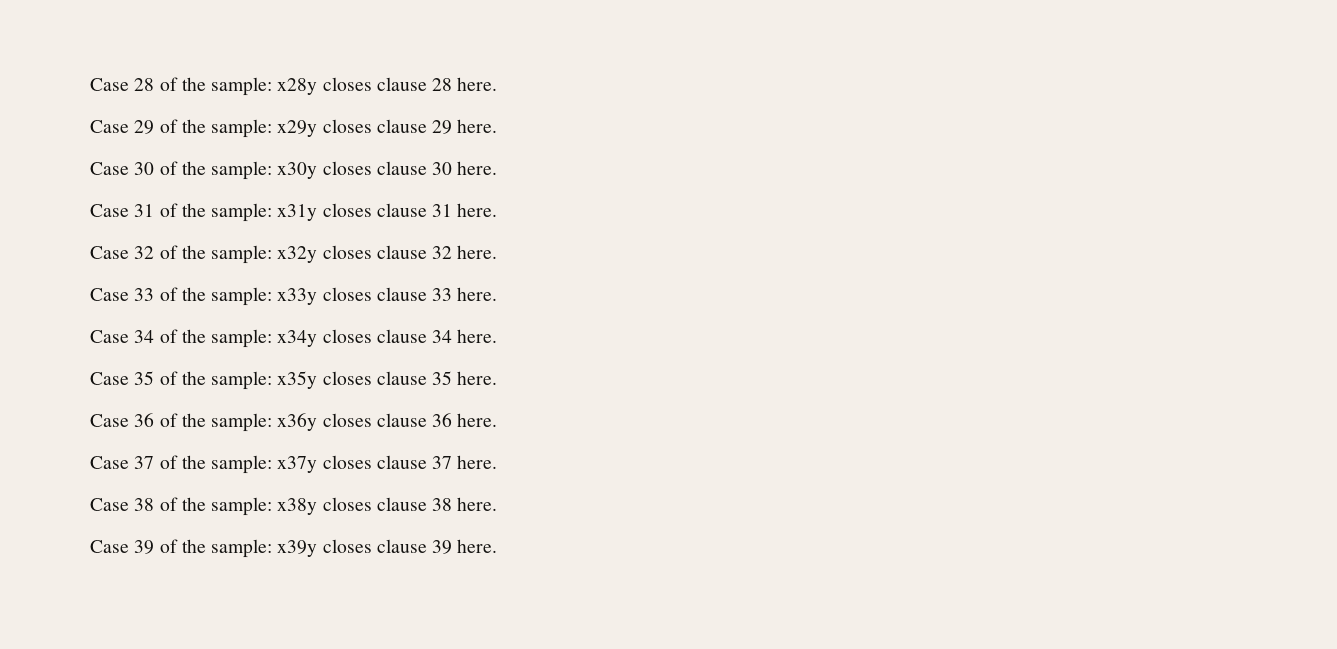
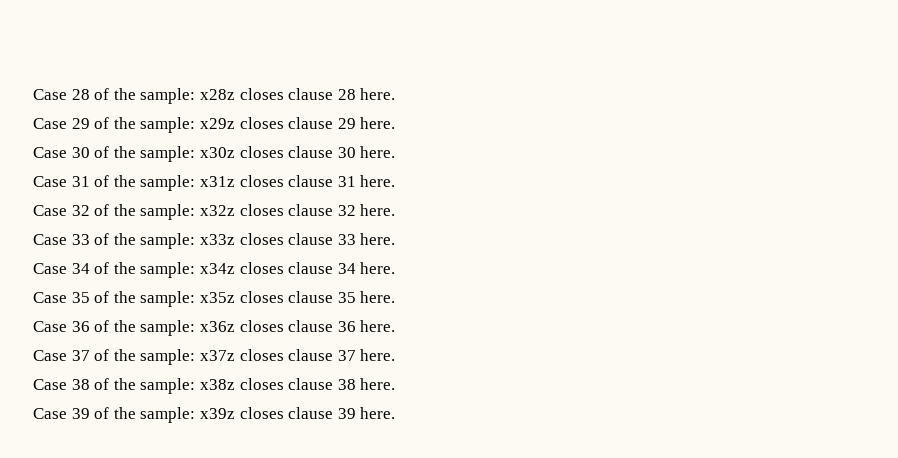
[277,78,318,95] x28y -> [199,89,235,100] x28z
[277,120,318,137] x29y -> [199,118,235,129] x29z
[277,162,318,179] x30y -> [199,147,235,158] x30z
[277,204,318,221] x31y -> [199,176,235,187] x31z
[277,246,318,263] x32y -> [199,205,235,216] x32z
[277,288,318,305] x33y -> [199,234,235,245] x33z
[277,330,318,347] x34y -> [199,263,235,274] x34z
[277,371,318,389] x35y -> [199,292,235,303] x35z
[277,413,318,431] x36y -> [199,321,235,332] x36z
[277,456,318,473] x37y -> [199,350,235,361] x37z
[277,498,318,515] x38y -> [199,379,235,390] x38z
[277,540,318,557] x39y -> [199,408,235,419] x39z

